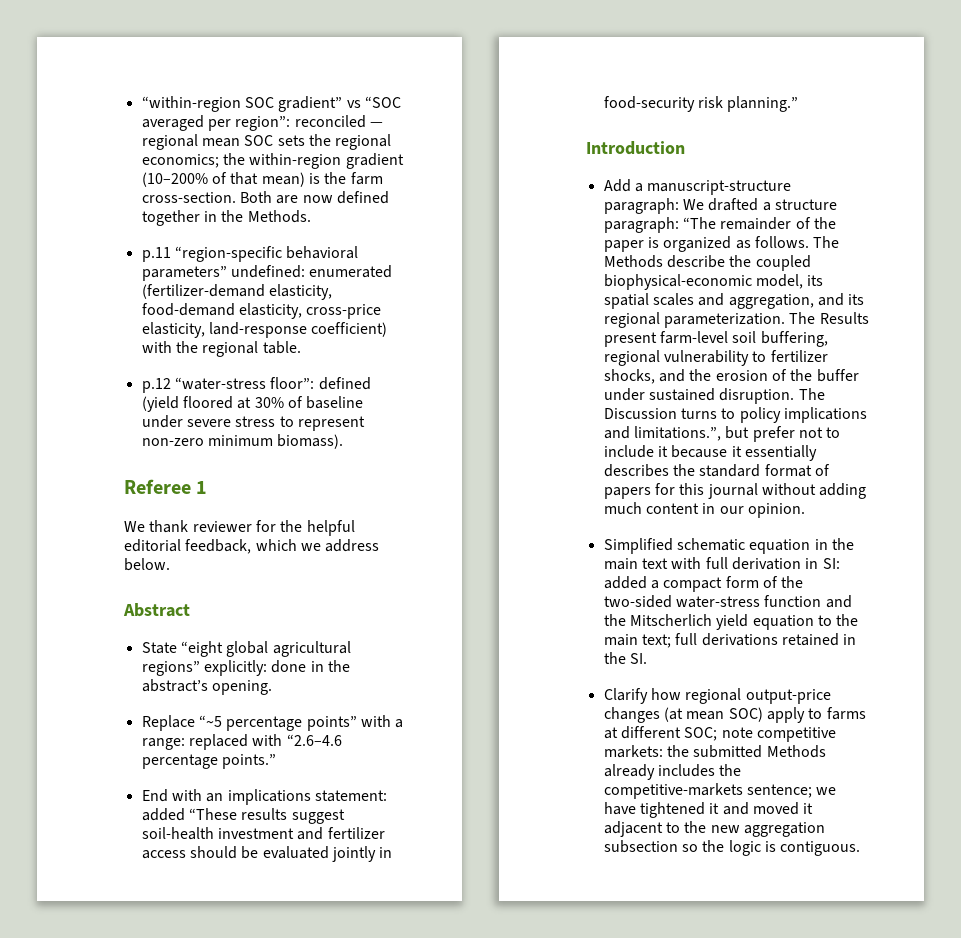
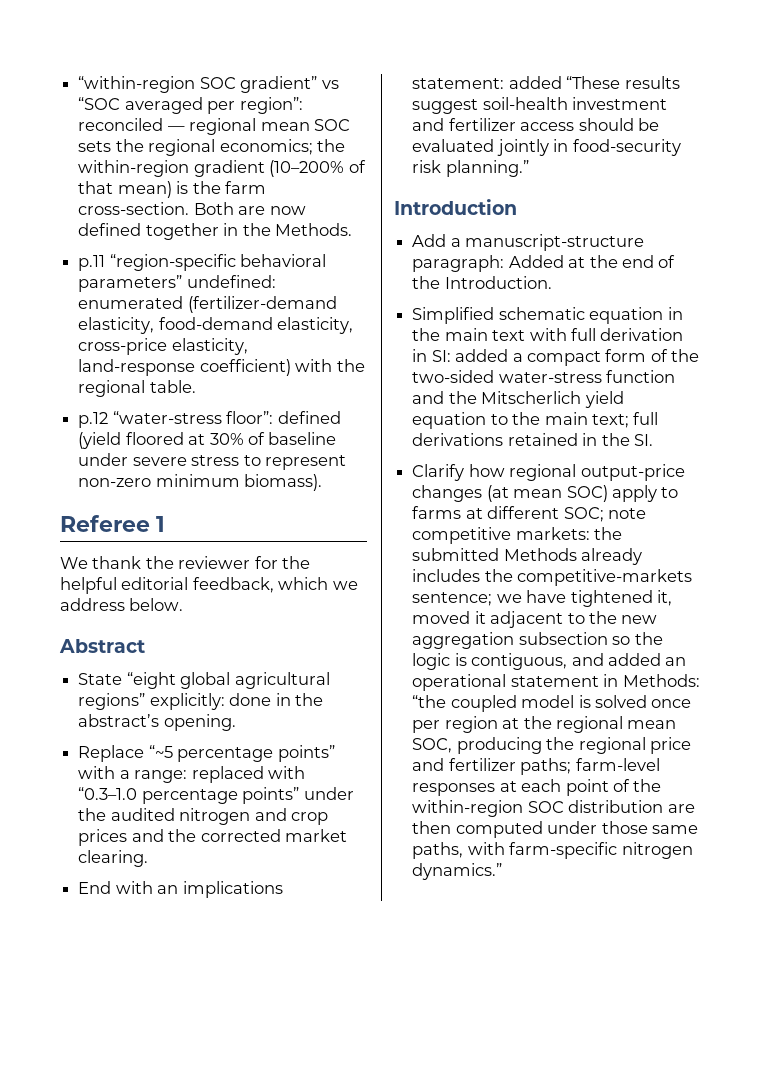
(189, 526) none -> [145,556,174,569] the
[286,734,342,746] [141,754,276,769] “2.6–4.6 percentage points.” -> [78,787,354,804] [78,808,328,825] [78,829,347,846] [78,850,149,867] “0.3–1.0 percentage points” under the audited nitrogen and crop prices and the corrected market clearing.
[682,198,837,211] [603,217,836,233] [603,236,840,252] [603,255,811,271] [603,274,824,290] [603,293,865,309] [603,312,869,328] [603,331,828,347] [603,350,828,366] [603,369,859,384] [603,388,825,404] [603,407,867,423] [603,426,841,442] [603,445,817,461] [603,464,830,477] [603,483,867,499] [603,502,805,518] We drafted a structure paragraph: “The remainder of the paper is organized as follows. The Methods describe the coupled biophysical-economic model, its spatial scales and aggregation, and its regional parameterization. The Results present farm-level soil buffering, regional vulnerability to fertilizer shocks, and the erosion of the buffer under sustained disruption. The Discussion turns to policy implications and limitations.”, but prefer not to include it because it essentially describes the standard format of papers for this journal without adding much content in our opinion. -> [508,255,676,268] [412,276,552,289] Added at the end of the Introduction.
[709,802,749,815] it and -> [656,590,672,606] it,
[780,841,861,856] contiguous. -> [471,653,687,670] [412,674,700,691] [412,695,692,712] [412,716,677,733] [412,737,691,754] [412,758,660,775] [412,779,662,796] [412,800,695,817] [412,821,698,838] [412,842,693,859] [412,863,503,880] contiguous, and added an operational statement in Methods: “the coupled model is solved once per region at the regional mean SOC, producing the regional price and fertilizer paths; farm-level responses at each point of the within-region SOC distribution are then computed under those same paths, with farm-specific nitrogen dynamics.”

